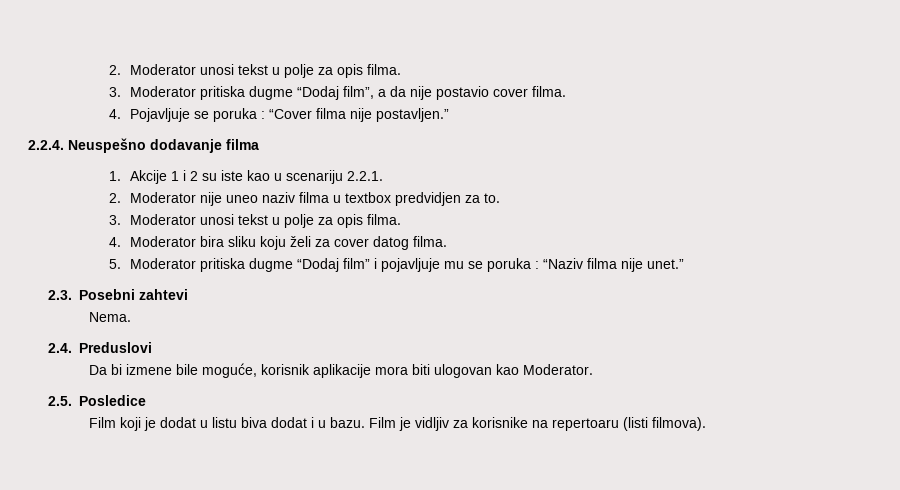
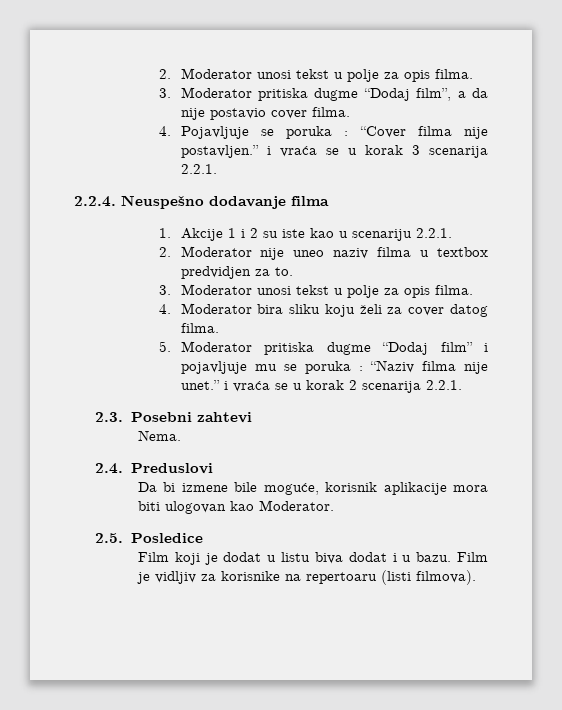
(449, 115) none -> [266,145,488,158] [180,164,217,174] i vraća se u korak 3 scenarija 2.2.1.
(684, 264) none -> [223,380,462,393] i vraća se u korak 2 scenarija 2.2.1.

